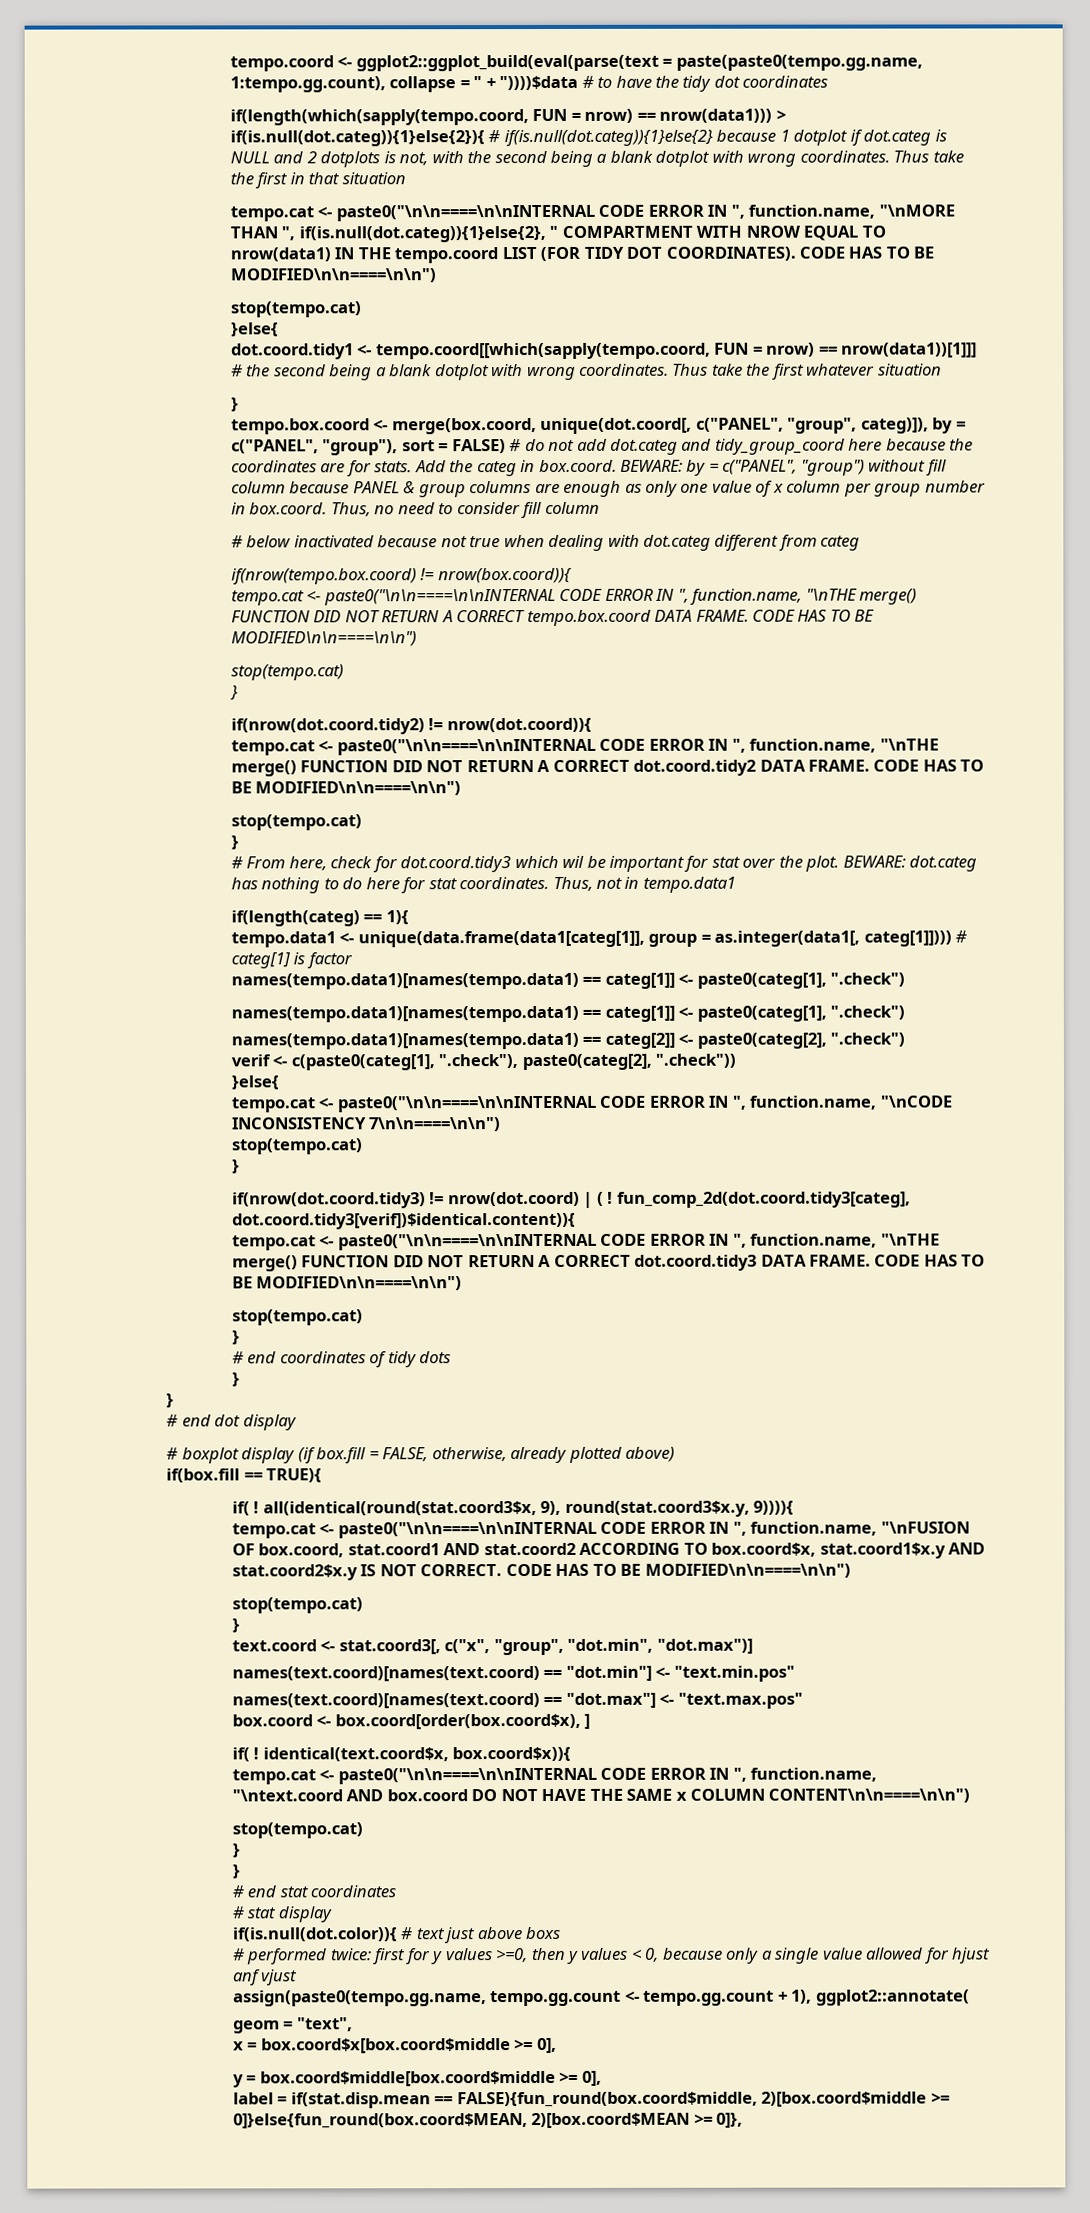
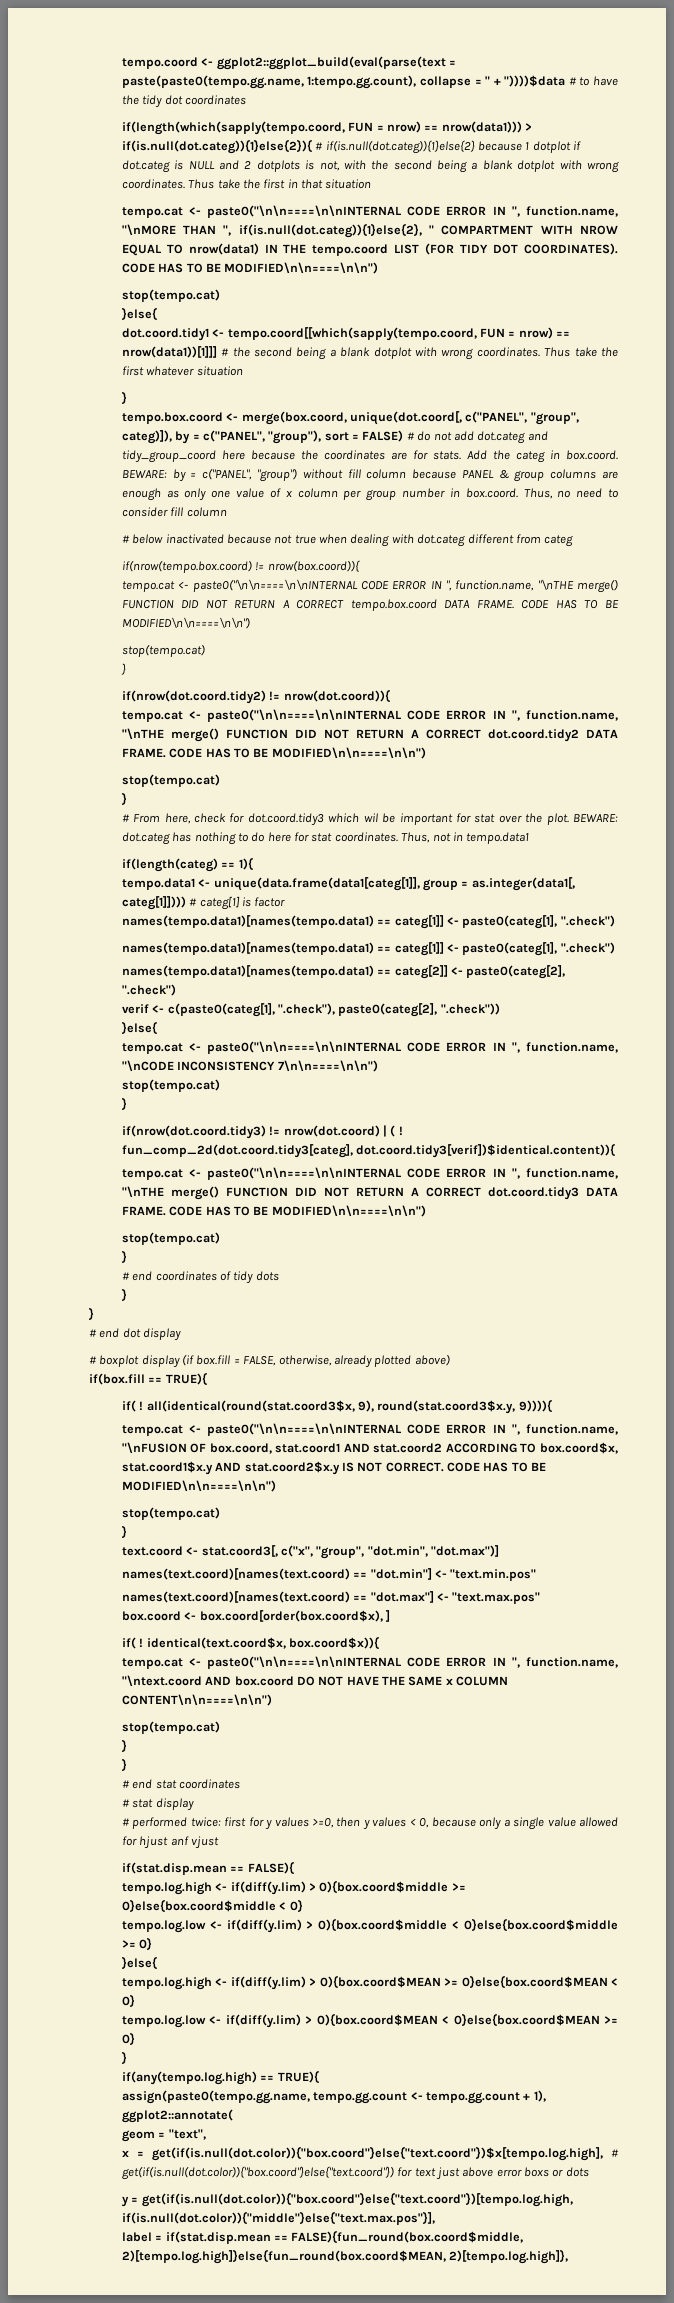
[232,1926,562,1944] // if(is.null(dot.color)){ # text just above boxs -> (194, 1804) none
(298, 1977) none -> [121,1862,294,1875] [121,1881,466,1895] [121,1900,303,1912] [121,1919,618,1933] [121,1938,153,1950] [121,1957,157,1969] [121,1976,619,1990] [121,1995,135,2007] [121,2014,619,2028] [121,2033,135,2045] [121,2052,127,2064] [121,2071,319,2085] // if(stat.disp.mean == FALSE){ // tempo.log.high <- if(diff(y.lim) > 0){box.coord$middle >= 0}else{box.coord$middle < 0} // tempo.log.low <- if(diff(y.lim) > 0){box.coord$middle < 0}else{box.coord$middle >= 0} // }else{ // tempo.log.high <- if(diff(y.lim) > 0){box.coord$MEAN >= 0}else{box.coord$MEAN < 0} // tempo.log.low <- if(diff(y.lim) > 0){box.coord$MEAN < 0}else{box.coord$MEAN >= 0} // } // if(any(tempo.log.high) == TRUE){
[260,2037,557,2054] box.coord$x[box.coord$middle >= 0], -> [151,2147,619,2161] [121,2166,589,2180] get(if(is.null(dot.color)){"box.coord"}else{"text.coord"})$x[tempo.log.high], # get(if(is.null(dot.color)){"box.coord"}else{"text.coord"}) for text just above error boxs or dots
[259,2070,602,2087] box.coord$middle[box.coord$middle >= 0], -> [141,2193,573,2207] [121,2212,435,2225] get(if(is.null(dot.color)){"box.coord"}else{"text.coord"})[tempo.log.high, if(is.null(dot.color)){"middle"}else{"text.max.pos"}],
[761,2091,950,2107] [232,2112,744,2129] 2)[box.coord$middle >= 0]}else{fun_round(box.coord$MEAN, 2)[box.coord$MEAN >= 0]}, -> [121,2250,569,2264] 2)[tempo.log.high]}else{fun_round(box.coord$MEAN, 2)[tempo.log.high]},

